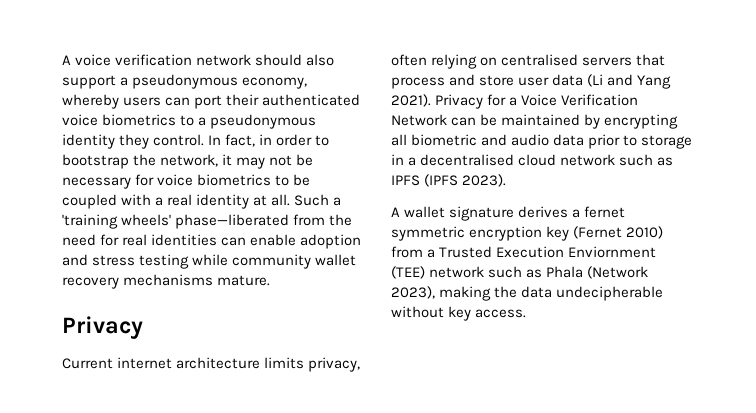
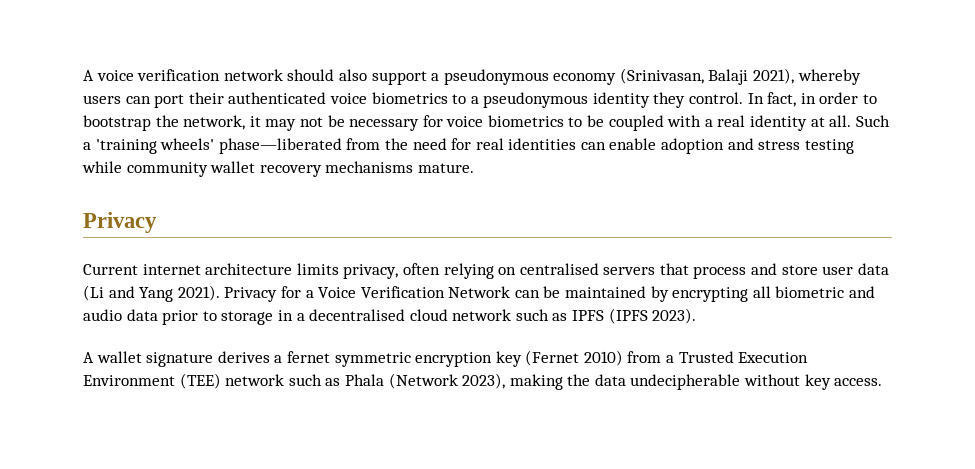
[242,77,308,89] economy, -> [553,68,795,85] economy (Srinivasan, Balaji 2021),
[568,246,657,258] Enviornment -> [83,375,175,386] Environment

